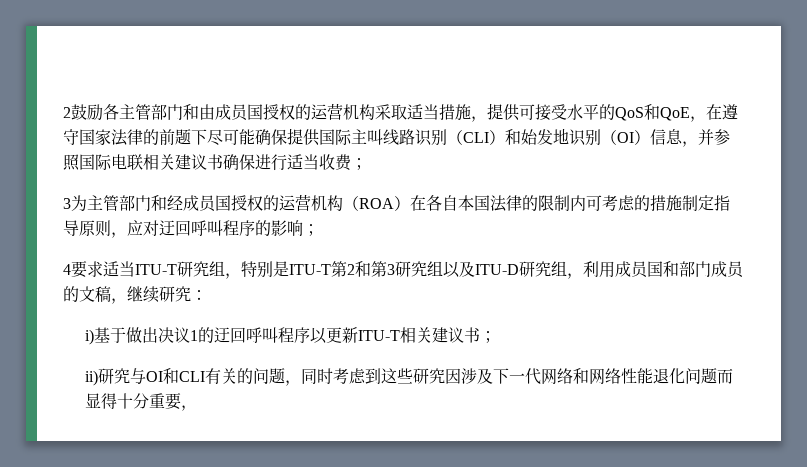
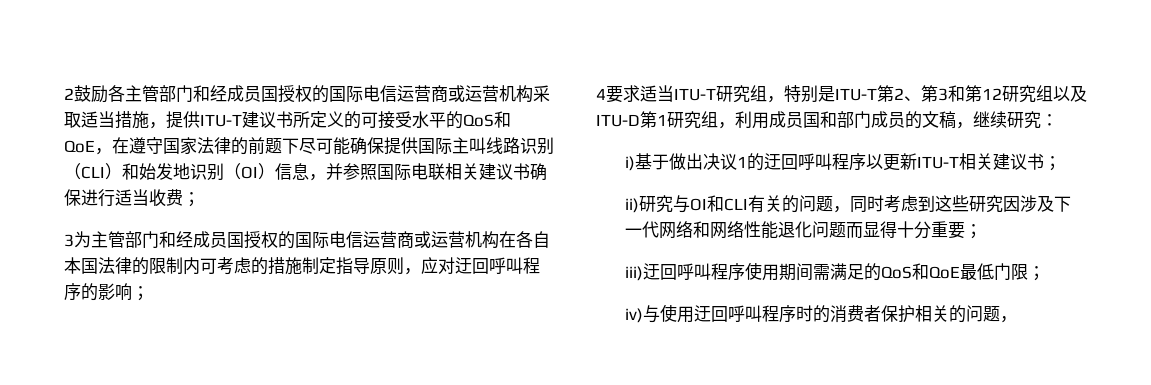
[199,104,311,121] 由成员国授权的 -> [210,85,465,103] 经成员国授权的国际电信运营商或
(520, 112) none -> [200,111,361,129] ITU-T建议书所定义的
[279,194,410,211] 运营机构（ROA） -> [295,231,499,249] 国际电信运营商或运营机构
[355,261,395,277] 和第3 -> [904,85,1002,102] 、第3和第12
(519, 269) none -> [640,111,667,128] 第1
(181, 401) none -> [965,224,983,239] [625,262,1046,281] [625,304,1001,323] ； // iii)迂回呼叫程序使用期间需满足的QoS和QoE最低门限； // iv)与使用迂回呼叫程序时的消费者保护相关的问题

